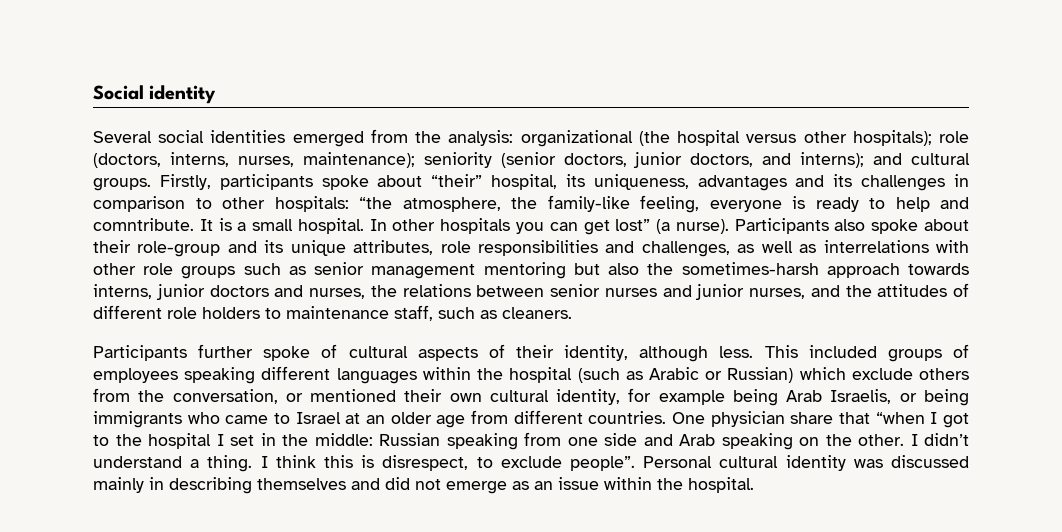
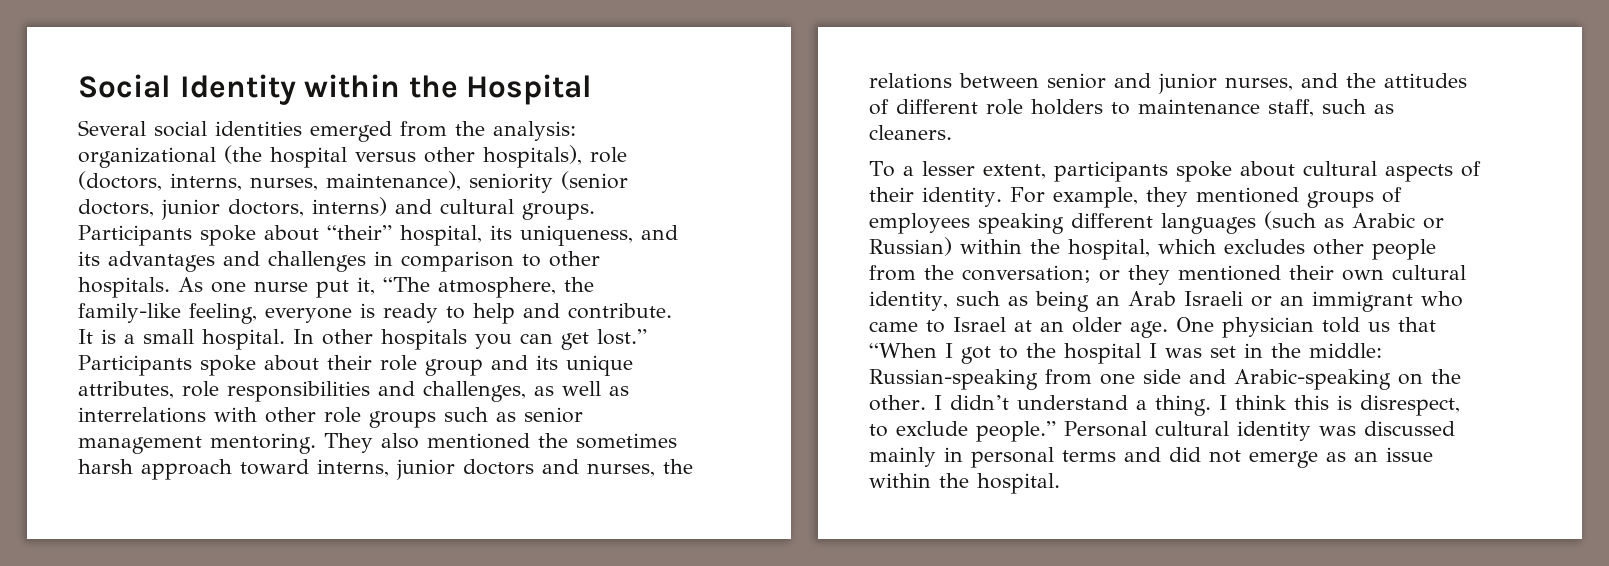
[149,85,217,104] identity -> [179,74,593,105] Identity within the Hospital
[852,130,932,146] hospitals); -> [483,145,582,168] hospitals),
[302,152,415,168] maintenance); -> [326,171,461,191] maintenance),
[762,152,865,168] and interns); -> [312,197,387,216] interns)
[159,174,313,190] Firstly, participants -> [78,225,192,246] Participants
(689, 182) none -> [640,225,678,240] [78,251,100,266] and its
[833,174,853,187] its -> (260, 258) none
[274,196,392,212] hospitals: “the -> [78,277,430,298] hospitals. As one nurse put it, “The
[93,218,194,231] comntribute. -> [568,303,672,319] contribute.
[615,218,866,234] lost” (a nurse). Participants also -> [597,329,647,345] [78,355,192,376] lost.” Participants
[137,241,221,257] role-group -> [379,355,483,376] role group
[483,262,970,279] mentoring but also the sometimes-harsh approach towards -> [210,433,677,454] [78,459,309,480] mentoring. They also mentioned the sometimes harsh approach toward
[604,288,657,297] nurses -> (1106, 81) none
[93,344,877,362] Participants further spoke of cultural aspects of their identity, although less. This included -> [869,161,1481,182] [869,187,1299,208] To a lesser extent, participants spoke about cultural aspects of their identity. For example, they mentioned
[422,367,573,383] within the hospital -> (1256, 223) none
[799,367,969,380] [93,388,303,404] which exclude others from the conversation, or -> [960,239,1436,260] [869,265,1170,285] within the hospital, which excludes other people from the conversation; or they
[628,388,969,406] [93,411,182,428] for example being Arab Israelis, or being immigrants -> [955,291,1413,312] such as being an Arab Israeli or an immigrant
[436,410,925,428] age from different countries. One physician share that “when -> [1130,317,1436,338] [869,343,937,358] age. One physician told us that “When
(224, 440) none -> [1165,348,1202,358] was
[379,433,518,450] Russian speaking -> [869,369,1038,390] Russian-speaking
[679,433,793,450] Arab speaking -> [1234,369,1391,390] Arabic-speaking
[570,456,635,471] people”. -> [976,421,1056,442] people.”
[169,477,346,494] describing themselves -> [971,447,1116,468] personal terms

